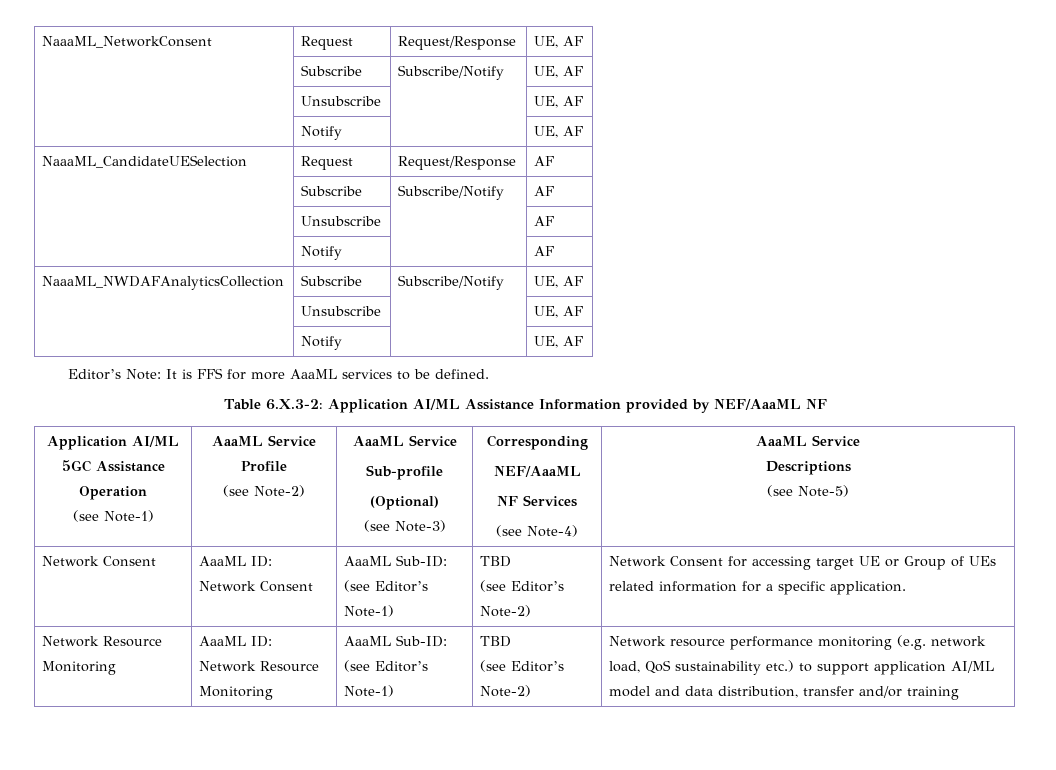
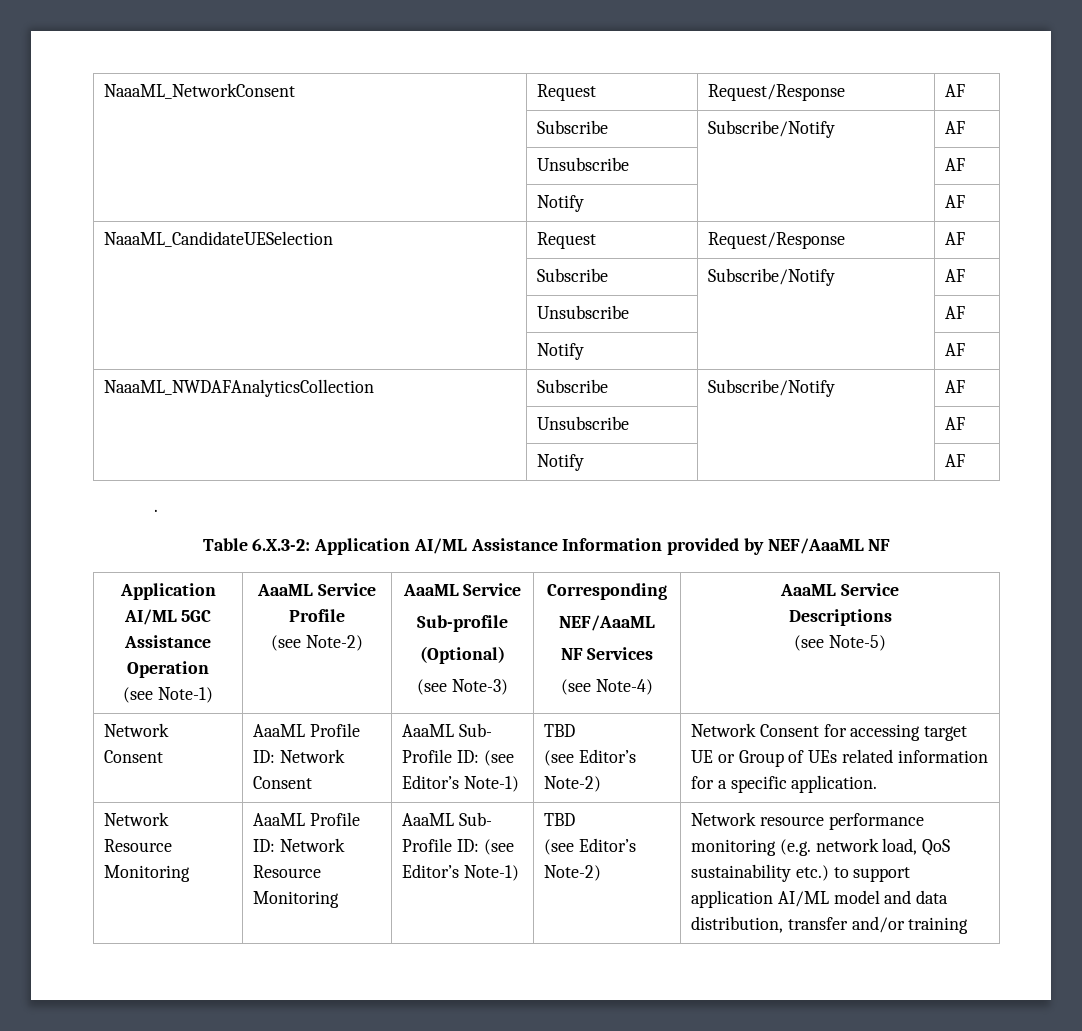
[534,36,584,48] [301,65,363,76] [398,65,505,80] [534,66,584,78] [301,96,382,106] [534,96,584,108] [301,126,343,140] [534,126,559,138] UE, AF // | Subscribe | Subscribe/Notify | UE, AF // | Unsubscribe | | UE, AF // | Notify | | UE, -> [945,84,966,97] [537,120,609,134] [708,120,836,138] [945,121,966,134] [537,157,630,171] [945,158,966,171] [537,195,585,212] AF // | Subscribe | Subscribe/Notify | AF // | Unsubscribe | | AF // | Notify | |
[534,276,584,288] [301,306,382,316] [534,306,584,318] [301,336,343,350] [534,336,584,348] [68,368,490,380] UE, AF // | Unsubscribe | | UE, AF // | Notify | | UE, AF // Editor’s Note: It is FFS for more AaaML services to be defined. -> [945,380,966,393] [537,416,630,430] [945,417,966,430] [537,454,585,471] [945,454,966,467] [153,509,158,512] AF // | Unsubscribe | | AF // | Notify | | AF // .
(247, 561) none -> [309,723,360,737] Profile
[396,555,448,567] Sub-ID: -> [458,723,492,737] [402,749,479,763] Sub- Profile ID:
(247, 641) none -> [309,812,360,826] Profile
[396,635,448,647] Sub-ID: -> [458,812,492,826] [402,838,479,852] Sub- Profile ID:

